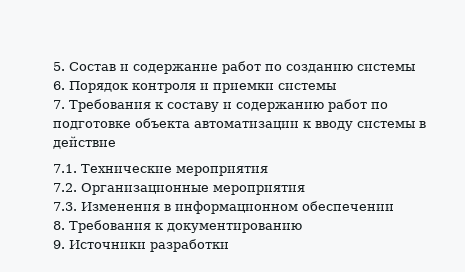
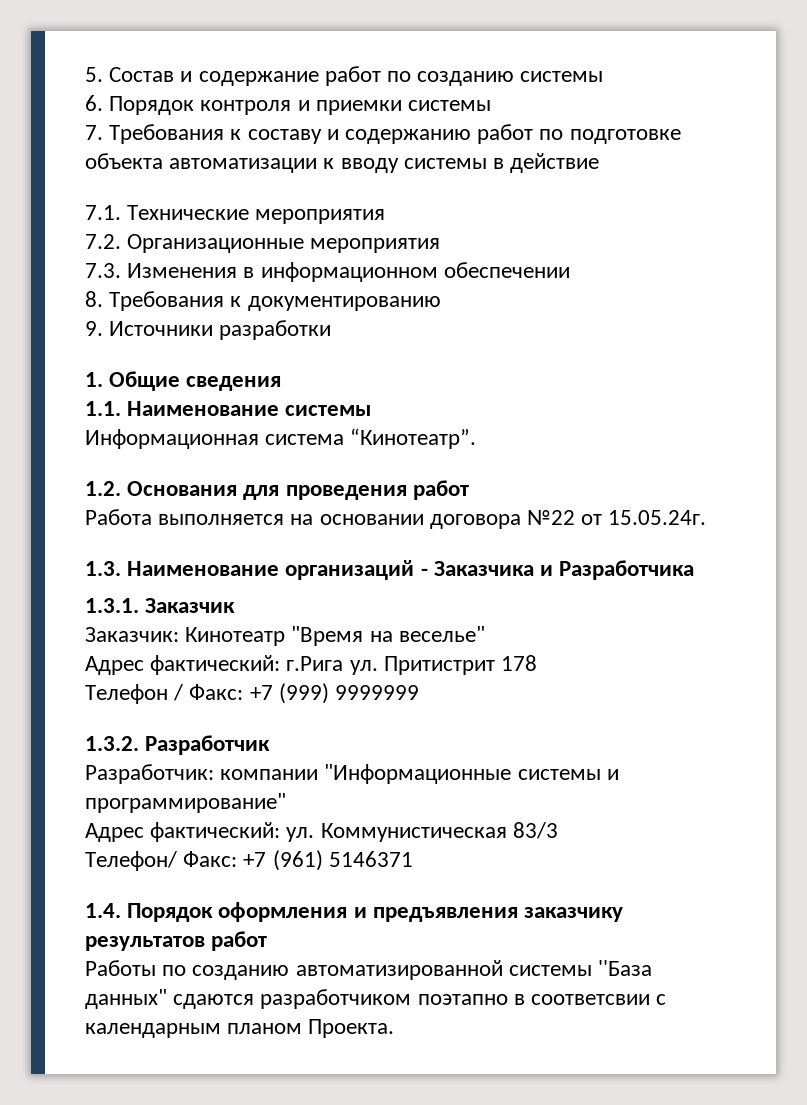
(229, 245) none -> [85,371,282,391] [85,401,372,416] [85,428,477,449] [85,480,469,500] [85,509,707,529] [85,560,695,580] [85,598,236,613] [85,626,485,646] [85,655,538,675] [85,683,420,704] [85,735,271,755] [85,764,619,784] [85,793,286,813] [85,822,558,842] [85,850,413,871] [85,902,624,922] [85,931,268,951] [85,960,653,980] [85,989,667,1009] [85,1019,395,1038] // 1. Общие сведения // 1.1. Наименование системы // Информационная система “Кинотеатр”. // 1.2. Основания для проведения работ // Работа выполняется на основании договора №22 от 15.05.24г. // 1.3. Наименование организаций - Заказчика и Разработчика // 1.3.1. Заказчик // Заказчик: Кинотеатр "Время на веселье" // Адрес фактический: г.Рига ул. Притистрит 178 // Телефон / Факс: +7 (999) 9999999 // 1.3.2. Разработчик // Разработчик: компании "Информационные системы и программирование" // Адрес фактический: ул. Коммунистическая 83/3 // Телефон/ Факс: +7 (961) 5146371 // 1.4. Порядок оформления и предъявления заказчику результатов работ // Работы по созданию автоматизированной системы ''База данных" сдаются разработчиком поэтапно в соответсвии с календарным планом Проекта.

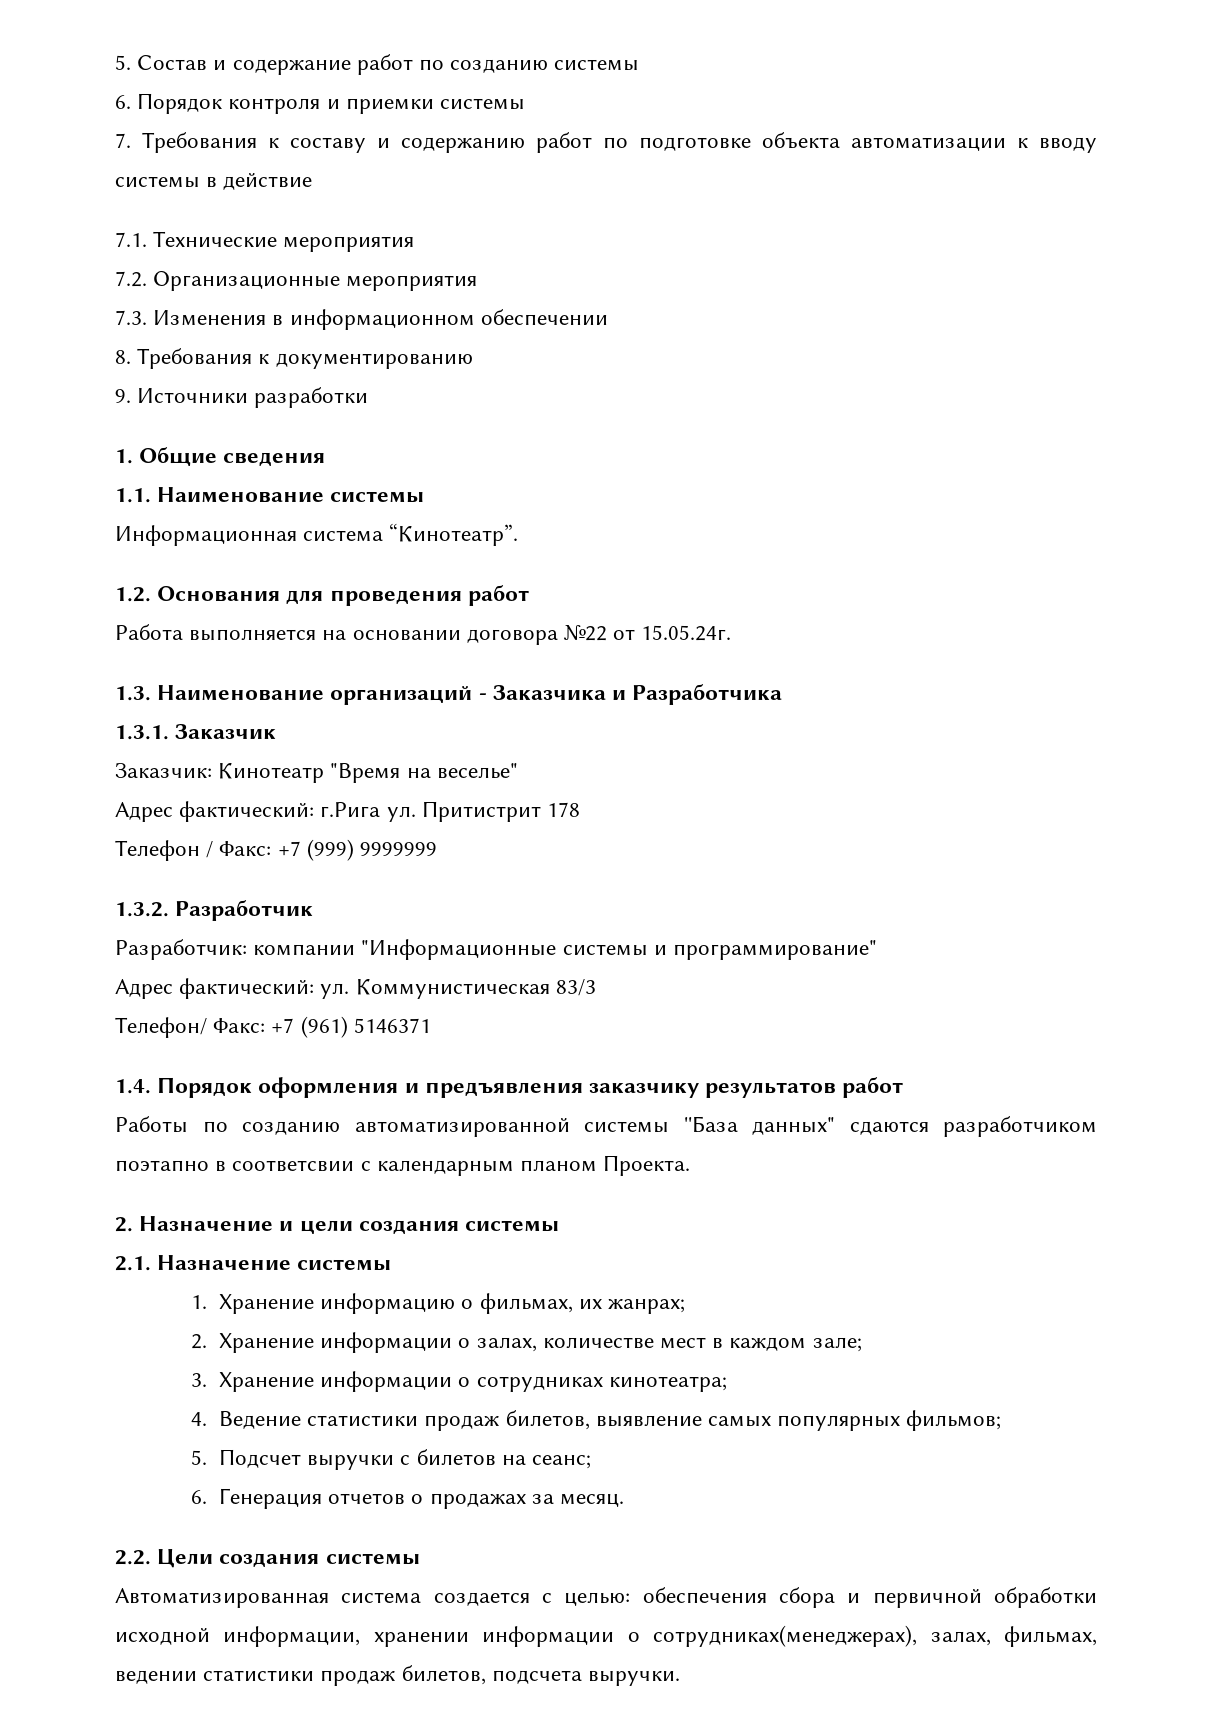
(395, 1028) none -> [115,1216,560,1234] [115,1255,392,1271] [191,1293,686,1314] [191,1332,862,1353] [191,1371,727,1392] [191,1410,1002,1431] [191,1449,592,1470] [191,1488,625,1509] [115,1549,420,1568] [115,1587,1097,1608] [115,1625,1097,1647] [115,1665,681,1686] // 2. Назначение и цели создания системы // 2.1. Назначение системы // 1. Хранение информацию о фильмах, их жанрах; // 2. Хранение информации о залах, количестве мест в каждом зале; // 3. Хранение информации о сотрудниках кинотеатра; // 4. Ведение статистики продаж билетов, выявление самых популярных фильмов; // 5. Подсчет выручки с билетов на сеанс; // 6. Генерация отчетов о продажах за месяц. // 2.2. Цели создания системы // Автоматизированная система создается с целью: обеспечения сбора и первичной обработки исходной информации, хранении информации о сотрудниках(менеджерах), залах, фильмах, ведении статистики продаж билетов, подсчета выручки.

